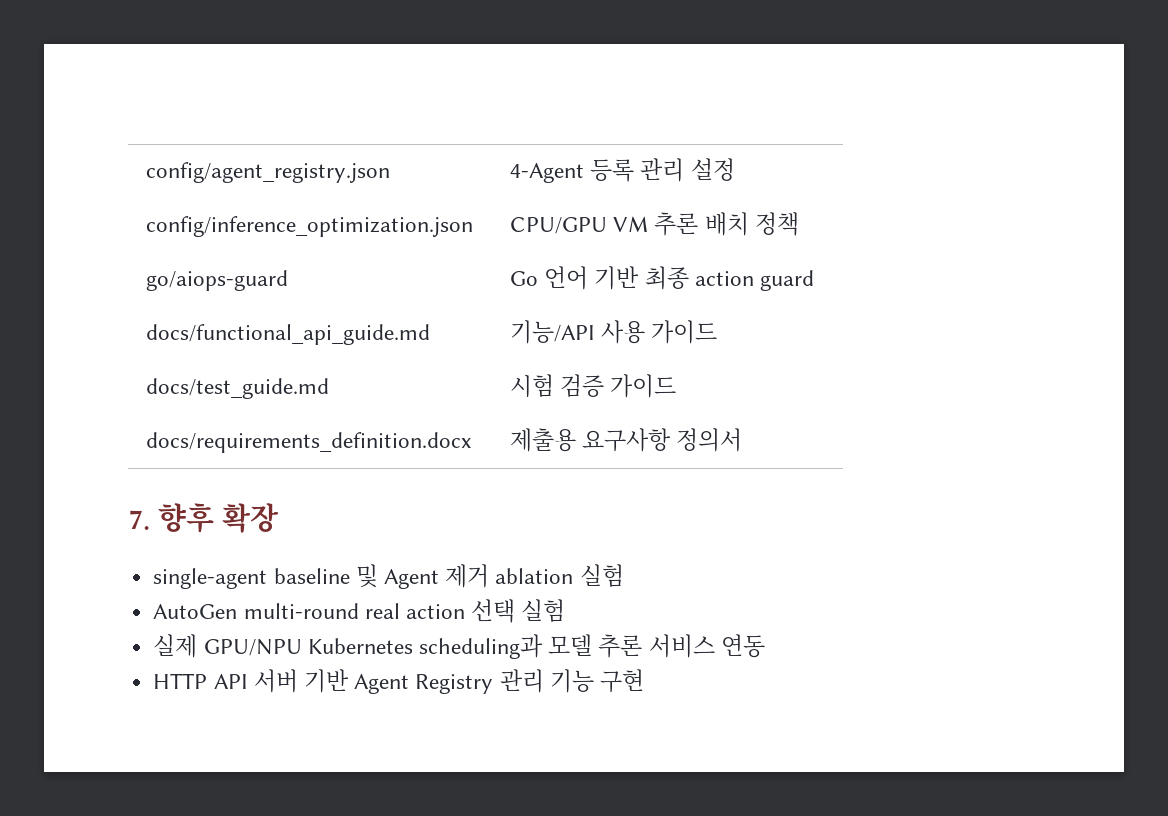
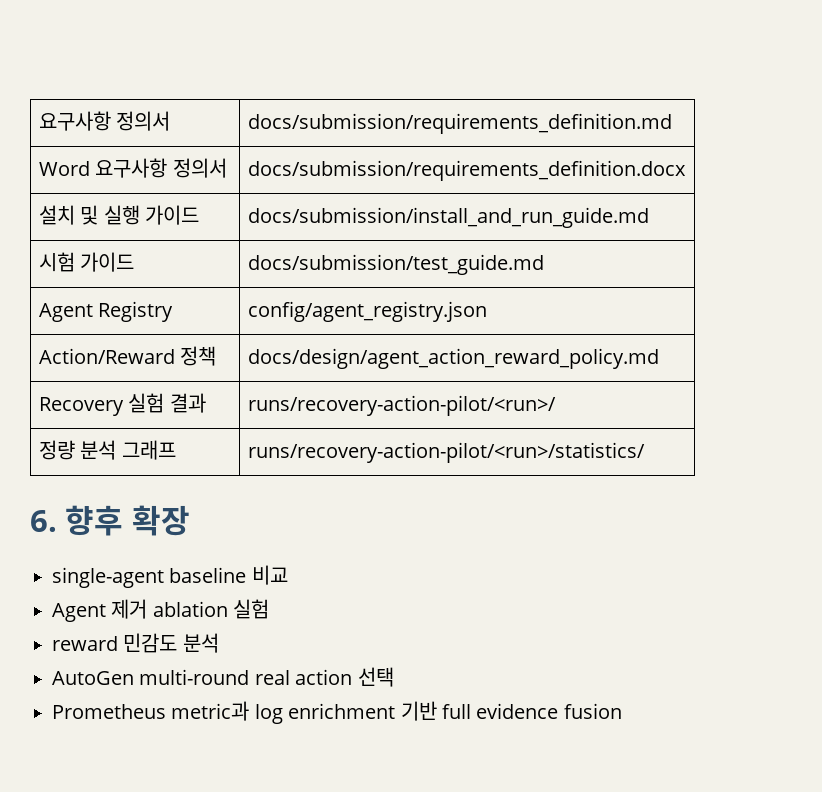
[146,162,391,183] [510,158,735,183] [146,216,474,237] [510,212,799,236] [146,270,289,291] [510,266,815,291] [146,324,431,345] [510,320,718,344] [146,378,330,399] [510,374,677,398] [146,432,472,453] [510,428,743,452] [128,510,150,530] config/agent_registry.json | 4-Agent 등록 관리 설정 // config/inference_optimization.json | CPU/GPU VM 추론 배치 정책 // go/aiops-guard | Go 언어 기반 최종 action guard // docs/functional_api_guide.md | 기능/API 사용 가이드 // docs/test_guide.md | 시험 검증 가이드 // docs/requirements_definition.docx | 제출용 요구사항 정의서 // 7. -> [38,111,171,131] [247,113,672,134] [38,158,227,178] [247,160,686,181] [38,205,199,225] [247,207,649,228] [38,252,135,272] [247,254,544,275] [38,301,174,322] [247,301,487,322] [38,346,217,366] [247,348,659,369] [38,393,206,416] [247,395,556,416] [38,440,176,460] [247,442,645,463] [30,510,57,532] 요구사항 정의서 | docs/submission/requirements_definition.md // Word 요구사항 정의서 | docs/submission/requirements_definition.docx // 설치 및 실행 가이드 | docs/submission/install_and_run_guide.md // 시험 가이드 | docs/submission/test_guide.md // Agent Registry | config/agent_registry.json // Action/Reward 정책 | docs/design/agent_action_reward_policy.md // Recovery 실험 결과 | runs/recovery-action-pilot/<run>/ // 정량 분석 그래프 | runs/recovery-action-pilot/<run>/statistics/ // 6.
[355,564,378,588] 및 -> [251,565,288,585] 비교 //
(624, 575) none -> [52,633,219,653] // reward 민감도 분석
[521,599,566,622] [153,634,765,659] [153,669,644,694] 실험 // 실제 GPU/NPU Kubernetes scheduling과 모델 추론 서비스 연동 // HTTP API 서버 기반 Agent Registry 관리 기능 구현 -> [52,701,622,724] // Prometheus metric과 log enrichment 기반 full evidence fusion

